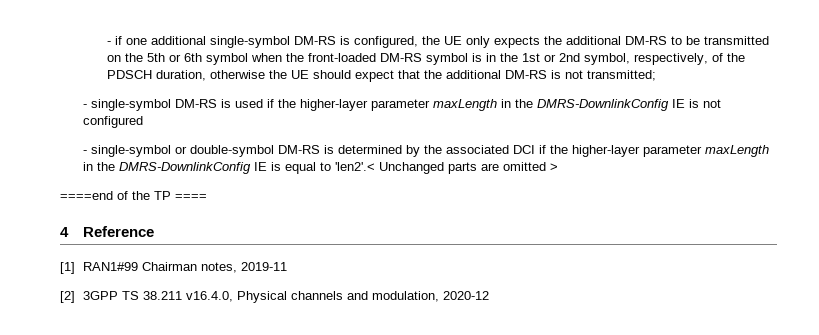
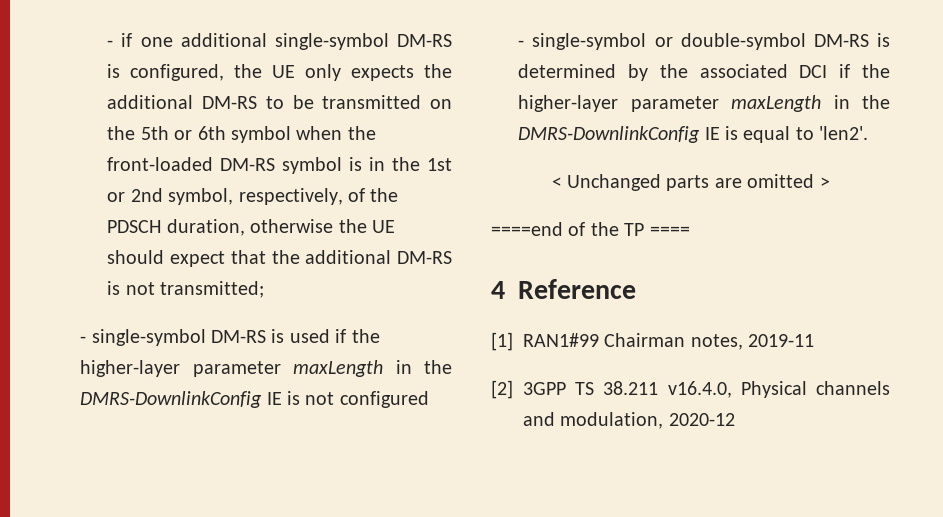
[335,162,376,171] 'len2'.< -> [819,126,869,140] [551,177,562,188] 'len2'. // <

